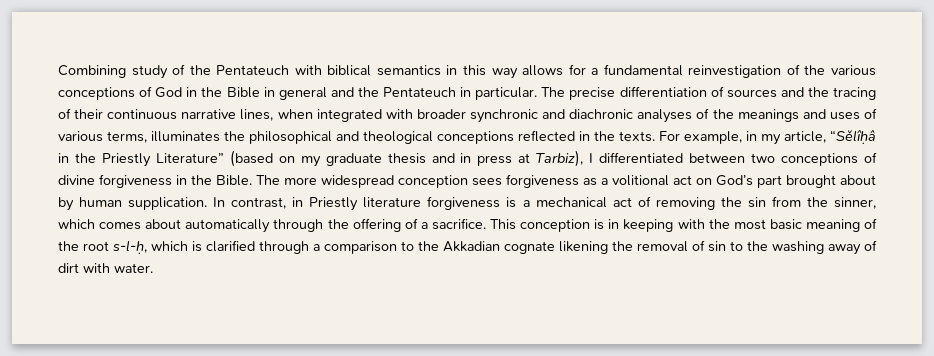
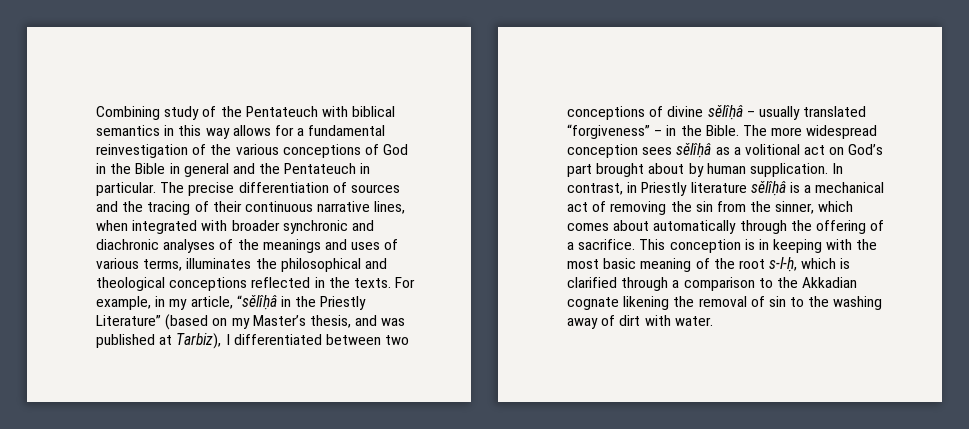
[830,129,876,144] “Sělîḥâ -> [236,294,277,310] “sělîḥâ
[325,153,513,166] graduate thesis and in press -> [252,315,406,328] [96,334,155,348] Master’s thesis, and was published
[99,174,172,188] forgiveness -> [707,104,867,120] [567,124,663,139] sělîḥâ – usually translated “forgiveness” –
[506,174,579,188] forgiveness -> [676,142,712,158] sělîḥâ
[427,196,501,210] forgiveness -> [750,180,786,196] sělîḥâ

